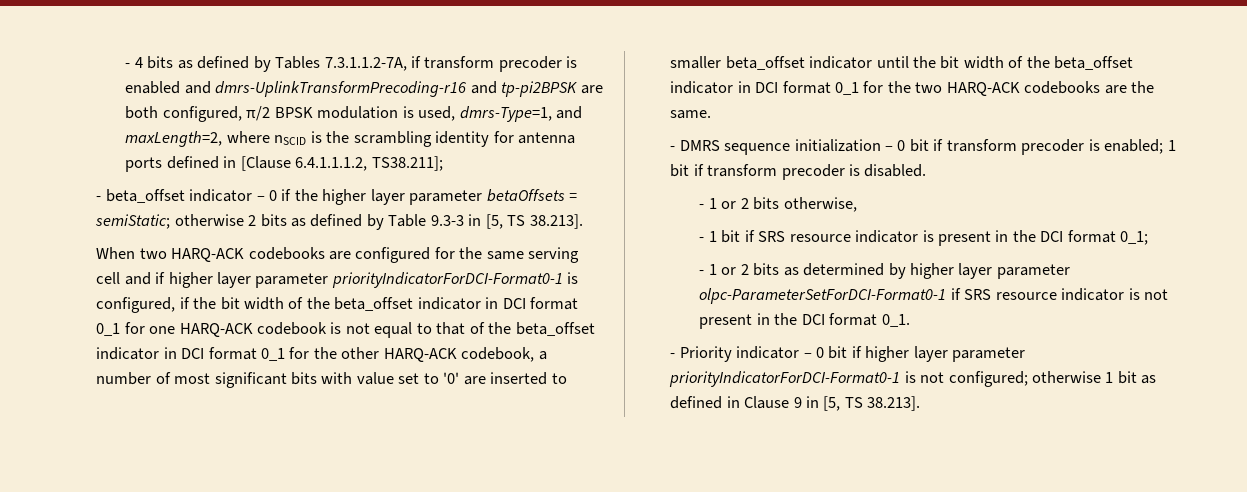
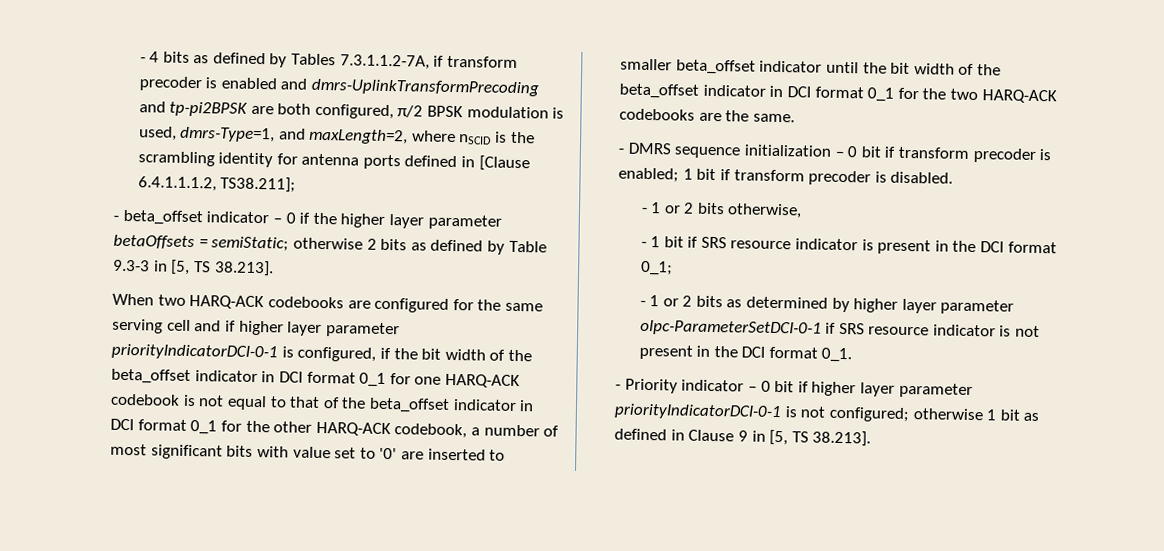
[215,81,468,97] dmrs-UplinkTransformPrecoding-r16 -> [310,78,539,97] dmrs-UplinkTransformPrecoding
[331,272,563,288] priorityIndicatorForDCI-Format0-1 -> [111,343,279,361] priorityIndicatorDCI-0-1
[699,288,947,304] olpc-ParameterSetForDCI-Format0-1 -> [639,319,822,337] olpc-ParameterSetDCI-0-1
[669,371,901,387] priorityIndicatorForDCI-Format0-1 -> [614,403,783,421] priorityIndicatorDCI-0-1

